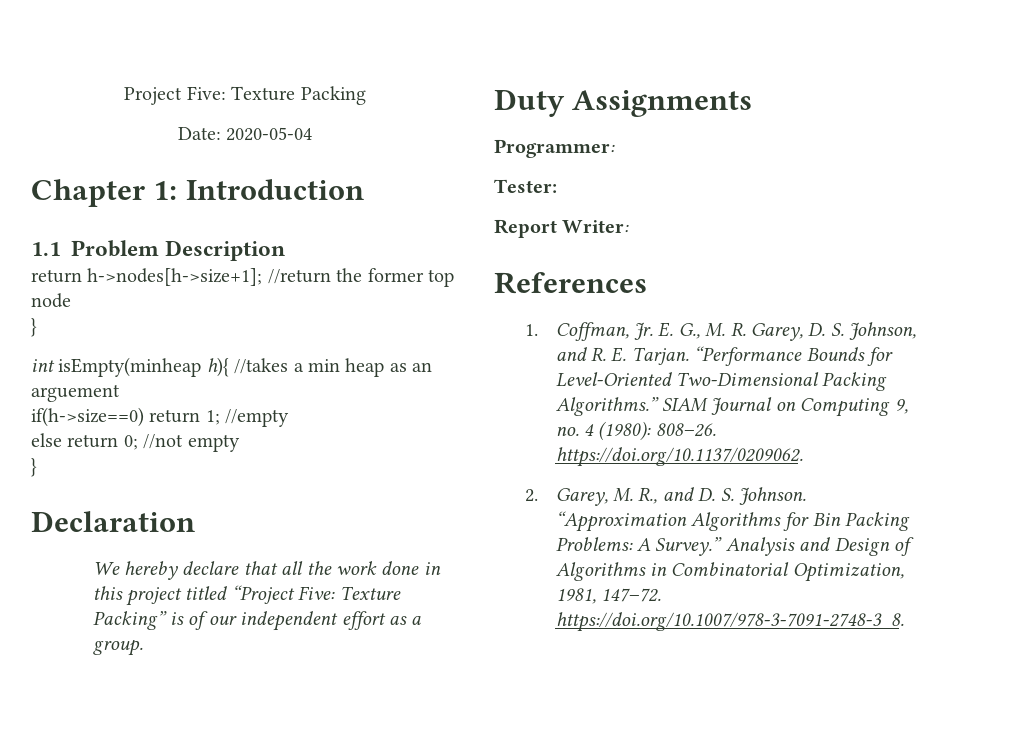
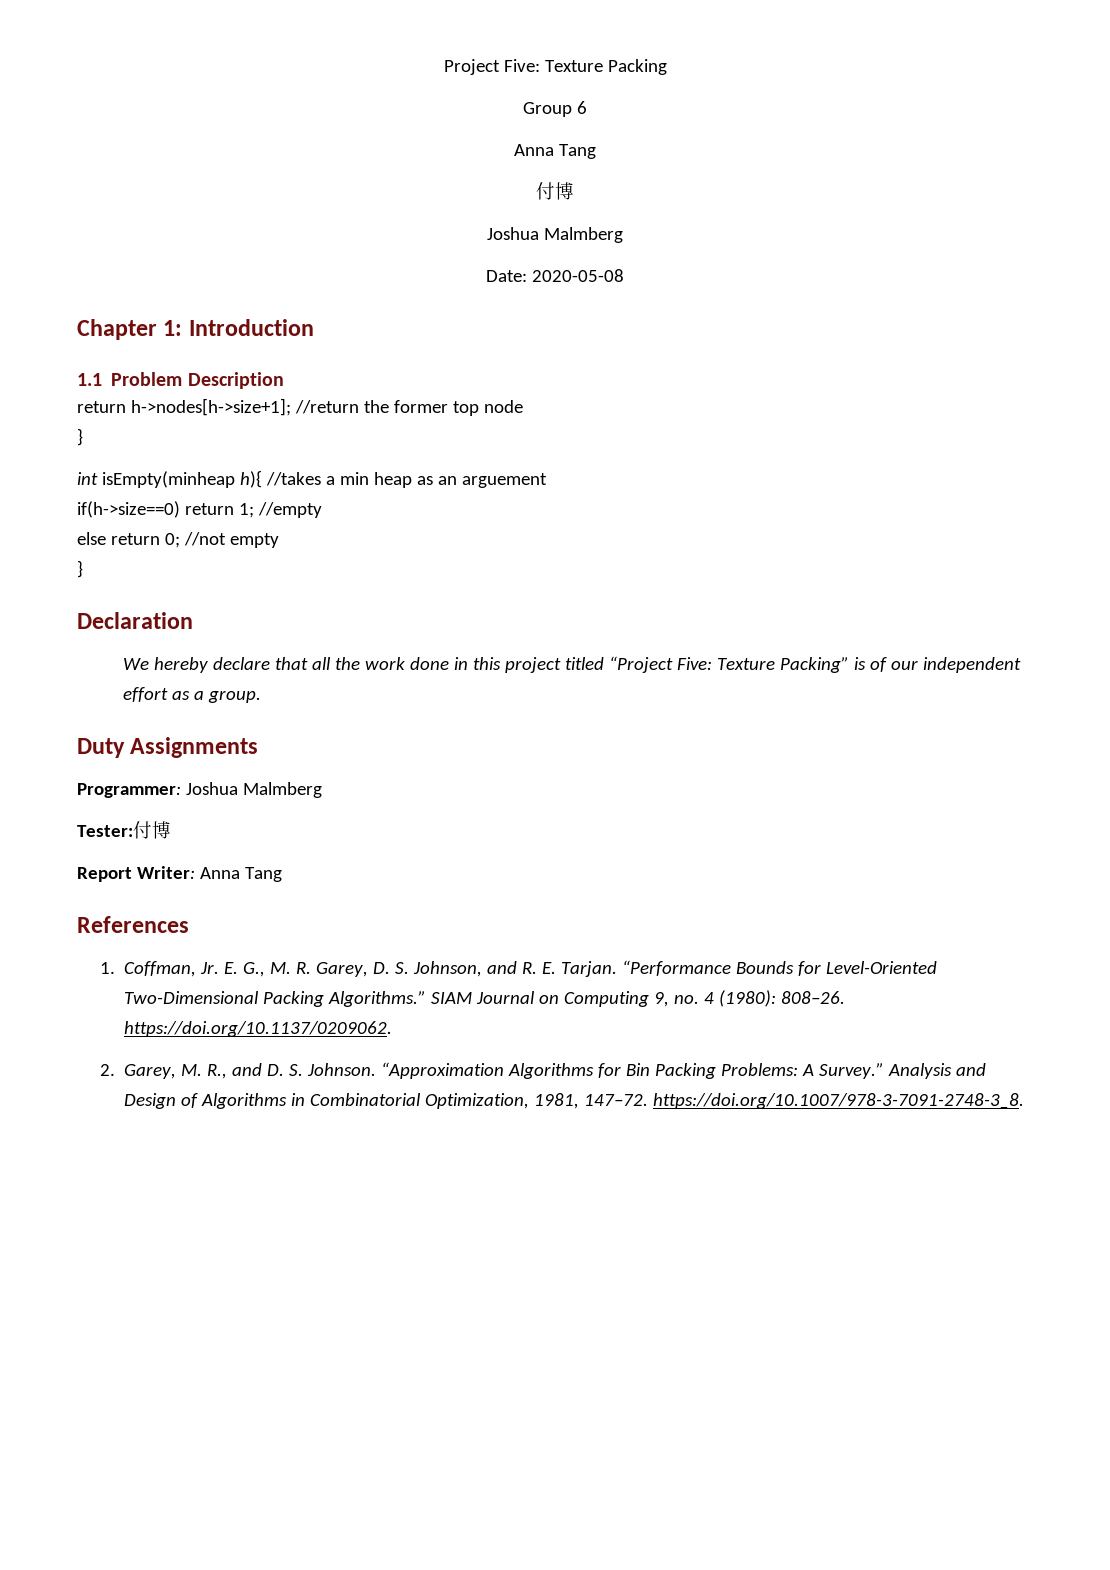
(366, 95) none -> [523,101,587,117] [514,144,596,159] [536,182,574,200] [487,227,623,243] // Group 6 // Anna Tang // 付博 // Joshua Malmberg
[226,127,313,141] 2020-05-04 -> [531,269,624,282] 2020-05-08
(615, 148) none -> [185,782,322,798] Joshua Malmberg
(557, 186) none -> [133,821,171,839] 付博
(630, 226) none -> [199,867,282,882] Anna Tang

